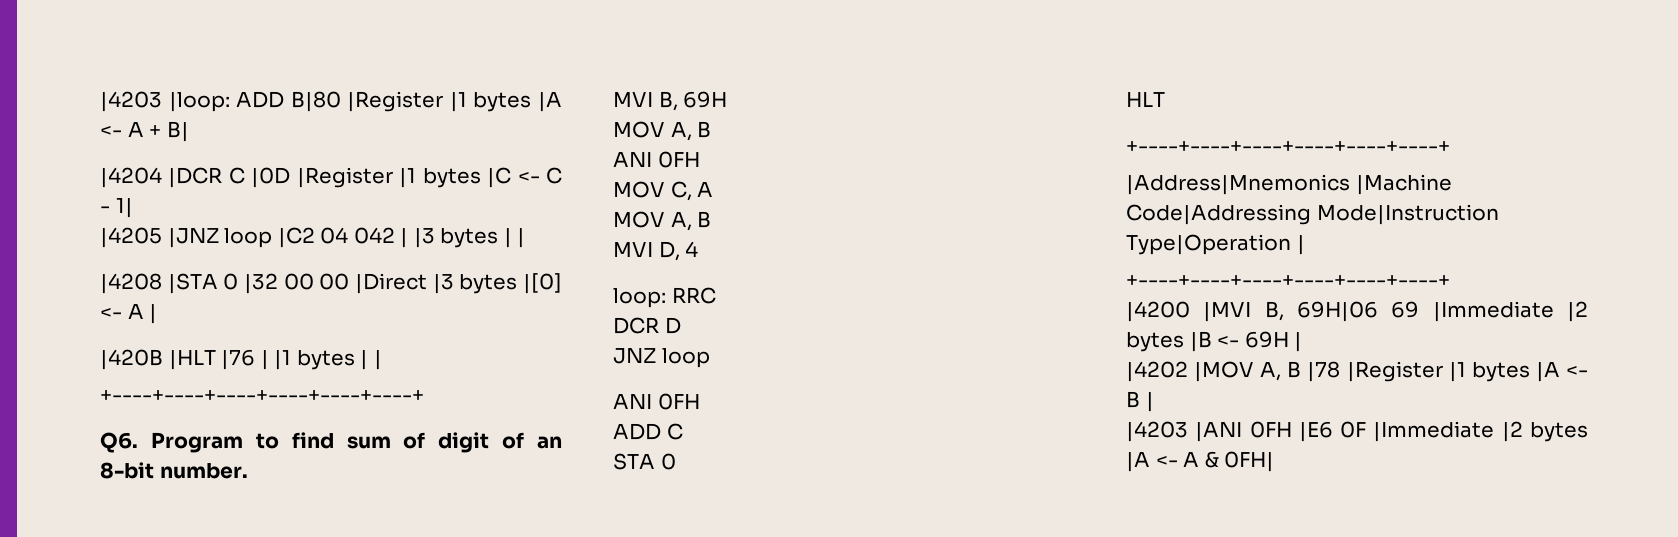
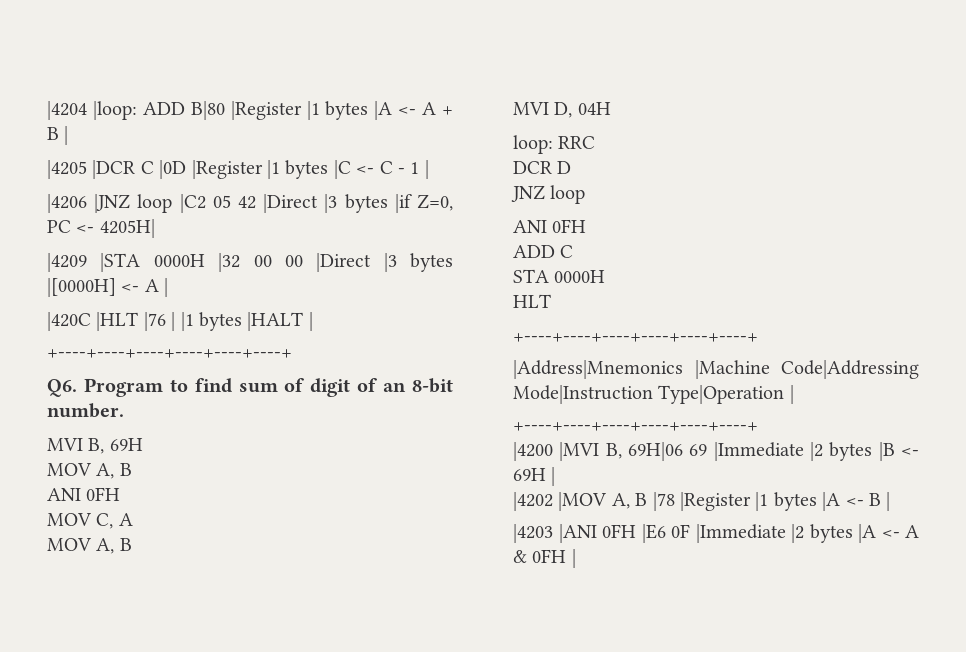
[100,91,162,112] |4203 -> [47,101,87,120] |4204
[166,121,189,142] [100,167,162,188] B| // |4204 -> [47,126,69,145] [47,160,87,179] B | // |4205
[115,198,133,218] [100,227,526,248] [100,273,239,294] 1| // |4205 |JNZ loop |C2 04 042 | |3 bytes | | // |4208 |STA 0 -> [410,160,429,179] [47,194,453,213] [47,219,155,238] [47,253,205,272] 1 | // |4206 |JNZ loop |C2 05 42 |Direct |3 bytes |if Z=0, PC <- 4205H| // |4209 |STA 0000H
[523,273,562,294] |[0] -> [47,278,116,297] |[0000H]
[100,349,163,370] |420B -> [47,312,91,331] |420C
[360,350,369,370] | -> [247,312,304,331] |HALT
[685,241,699,257] 4 -> [577,102,611,115] 04H
[660,453,676,470] 0 -> [554,270,606,283] 0000H
[1224,451,1275,472] 0FH| -> [532,549,576,568] 0FH |

